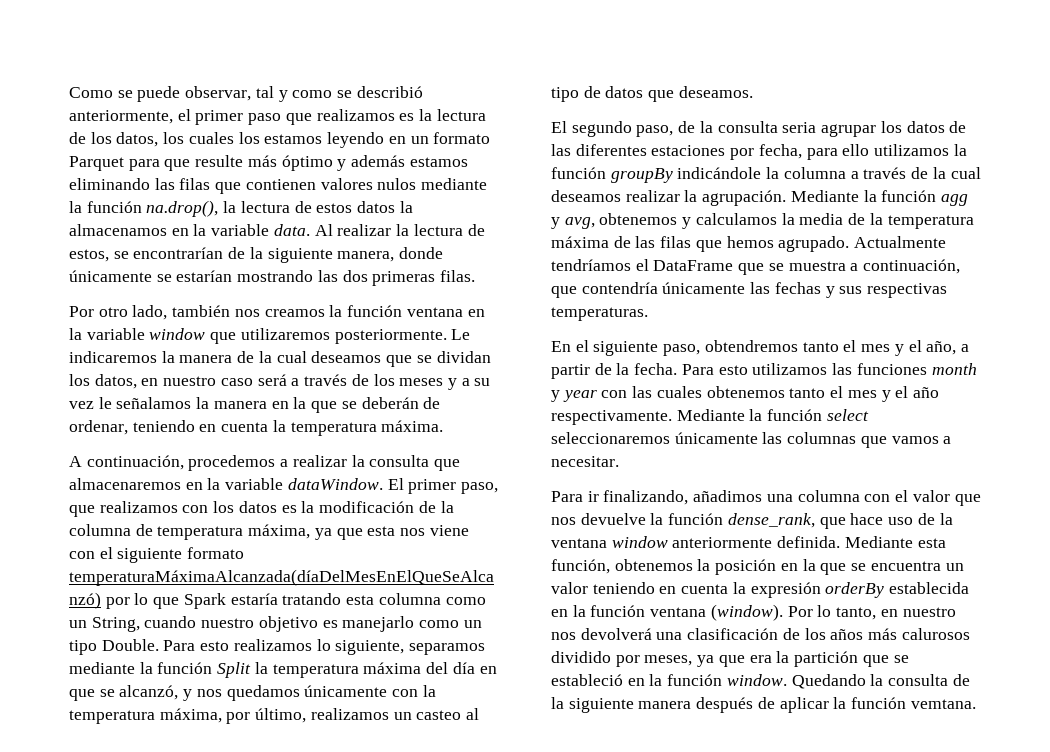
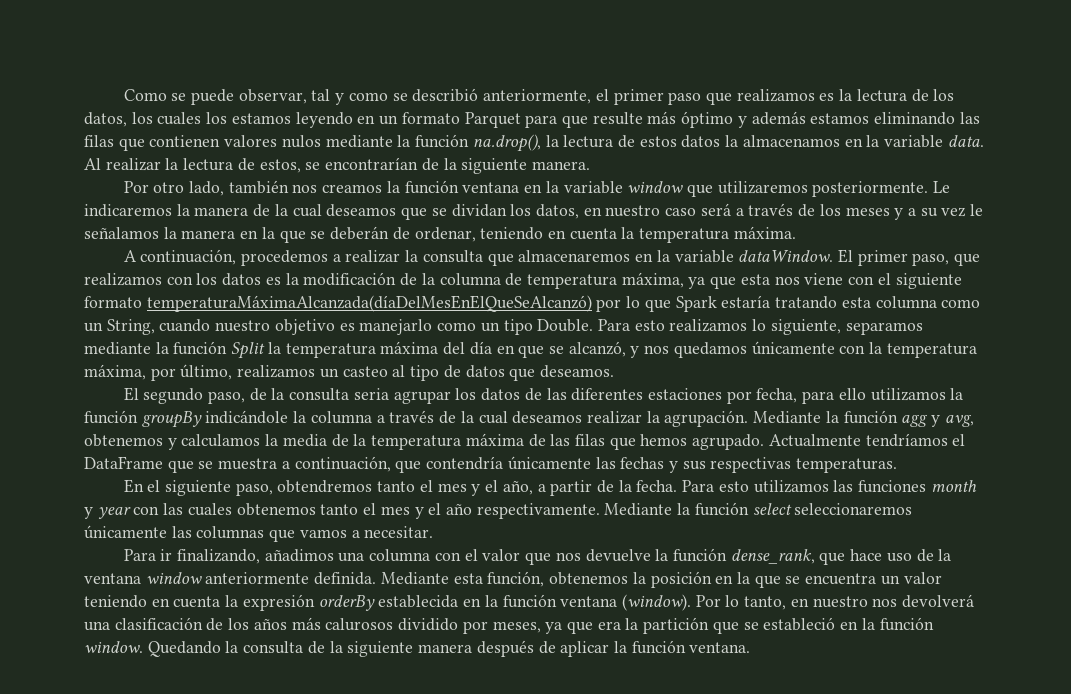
[337,247,444,262] [69,270,476,286] manera, donde únicamente se estarían mostrando las dos primeras filas. -> [531,161,590,170] manera.
[910,699,976,709] vemtana. -> [689,642,751,653] ventana.

